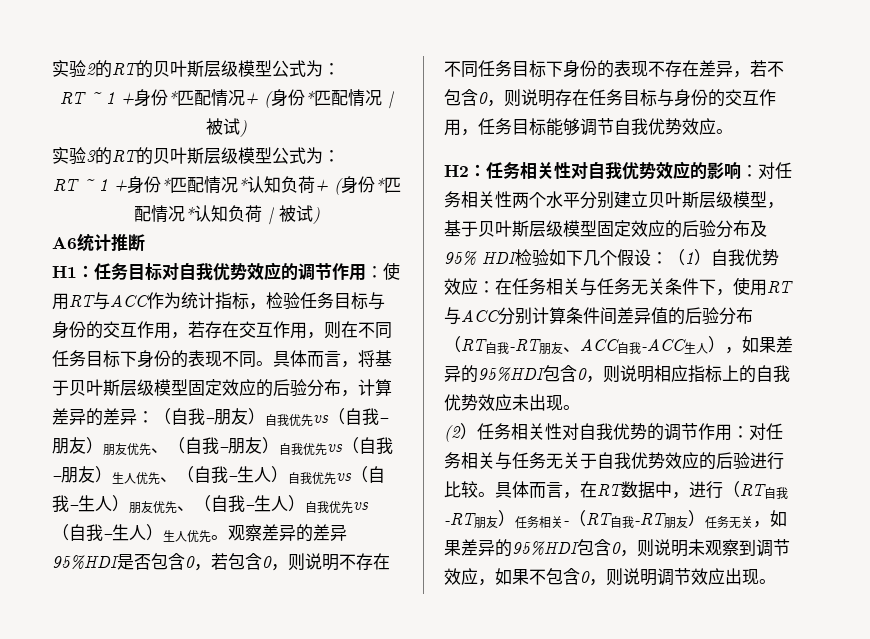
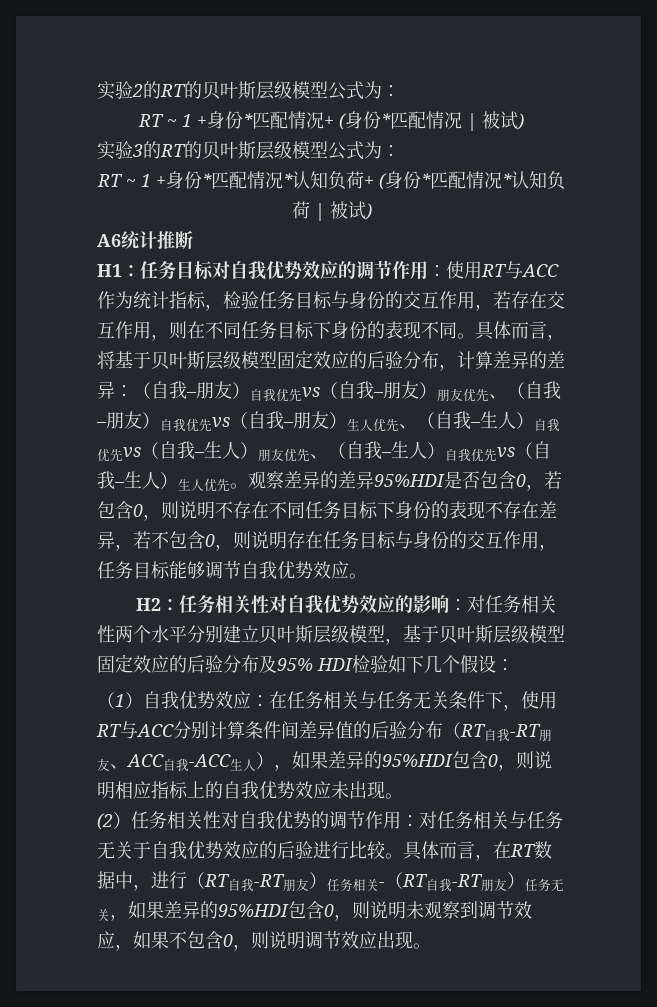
(668, 258) none -> (514, 665) //

